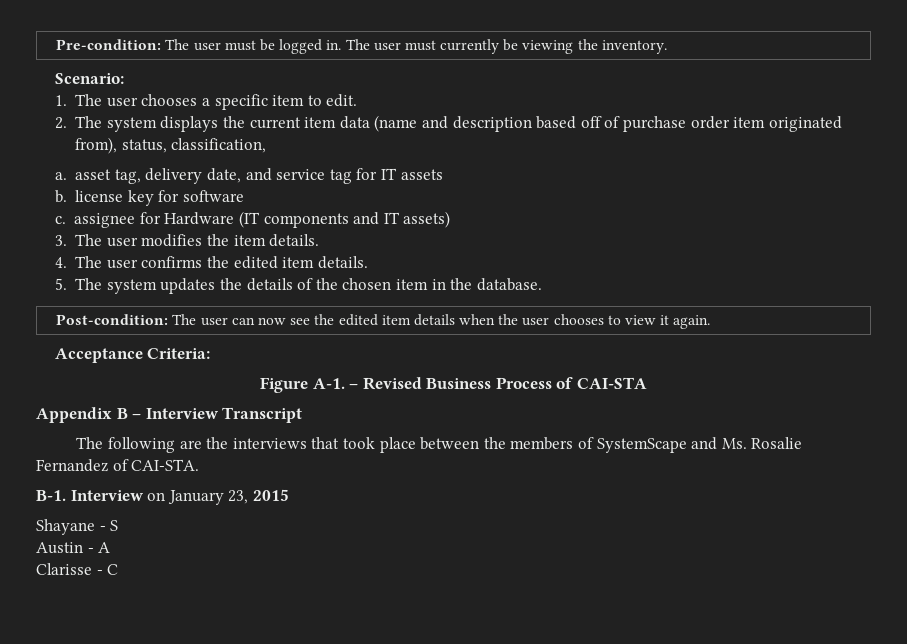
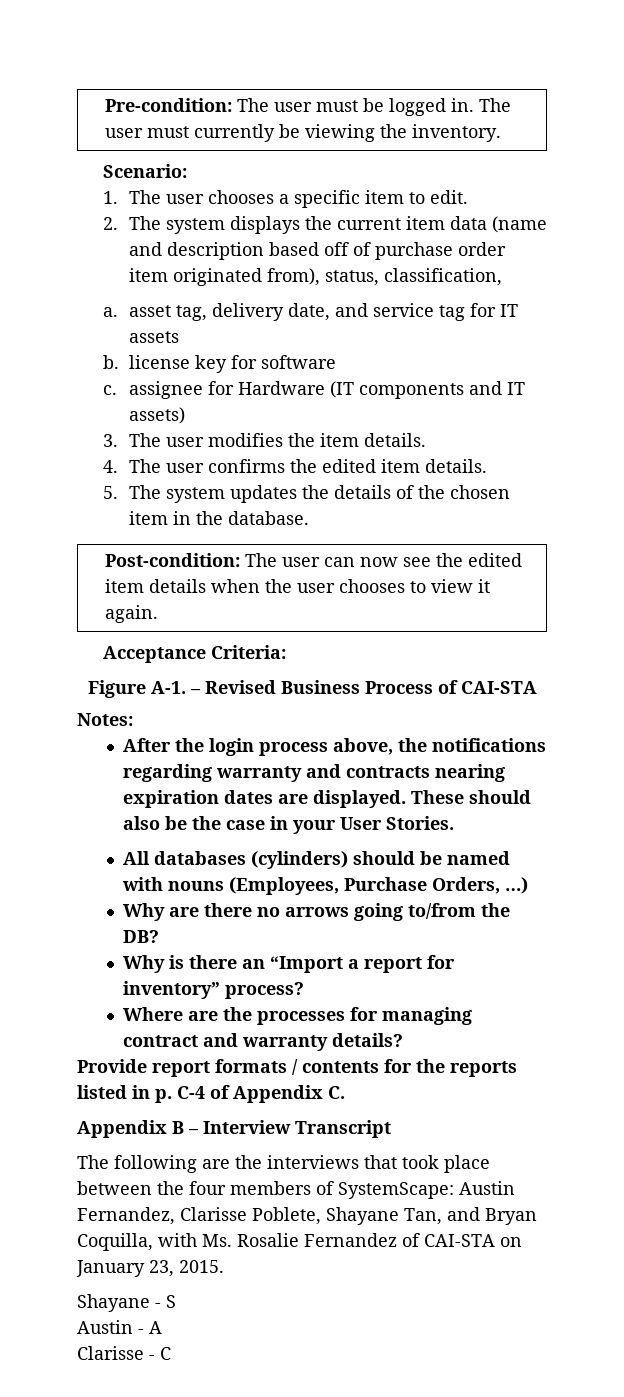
(648, 383) none -> [77,713,133,726] [122,738,546,756] [122,764,505,782] [122,790,531,808] [122,816,454,834] [122,851,510,869] [121,877,528,895] [122,903,510,921] [122,930,159,943] [122,955,455,973] [122,981,304,999] [122,1007,472,1025] [122,1033,403,1051] [77,1059,517,1077] [77,1085,345,1103] // Notes: // After the login process above, the notifications regarding warranty and contracts nearing expiration dates are displayed. These should also be the case in your User Stories. // All databases (cylinders) should be named with nouns (Employees, Purchase Orders, …) // Why are there no arrows going to/from the DB? // Why is there an “Import a report for inventory” process? // Where are the processes for managing contract and warranty details? // Provide report formats / contents for the reports listed in p. C-4 of Appendix C.
(506, 443) none -> [189,1181,226,1195] four
[596,437,718,453] SystemScape and -> [338,1181,515,1199] [77,1207,537,1225] [77,1233,197,1251] SystemScape: Austin Fernandez, Clarisse Poblete, Shayane Tan, and Bryan Coquilla, with
[131,459,200,471] [36,490,144,501] CAI-STA. // B-1. Interview -> [424,1234,495,1247] CAI-STA
[252,489,289,501] 2015 -> [179,1260,224,1273] 2015.

